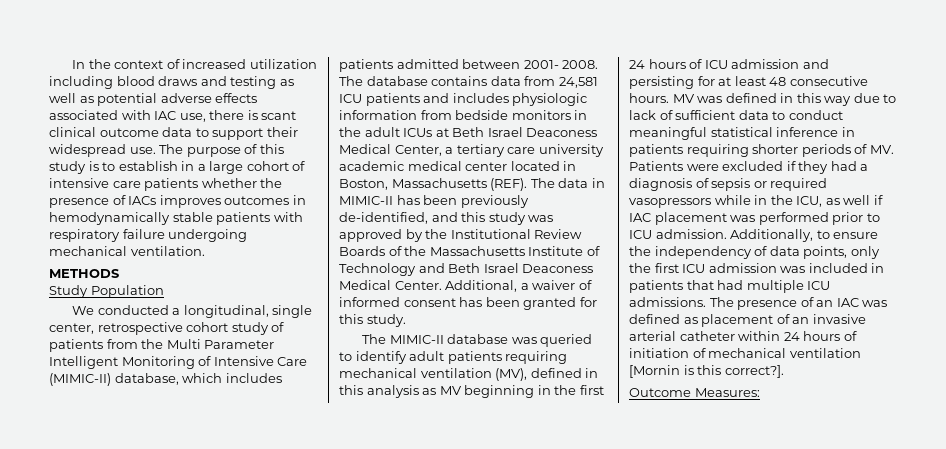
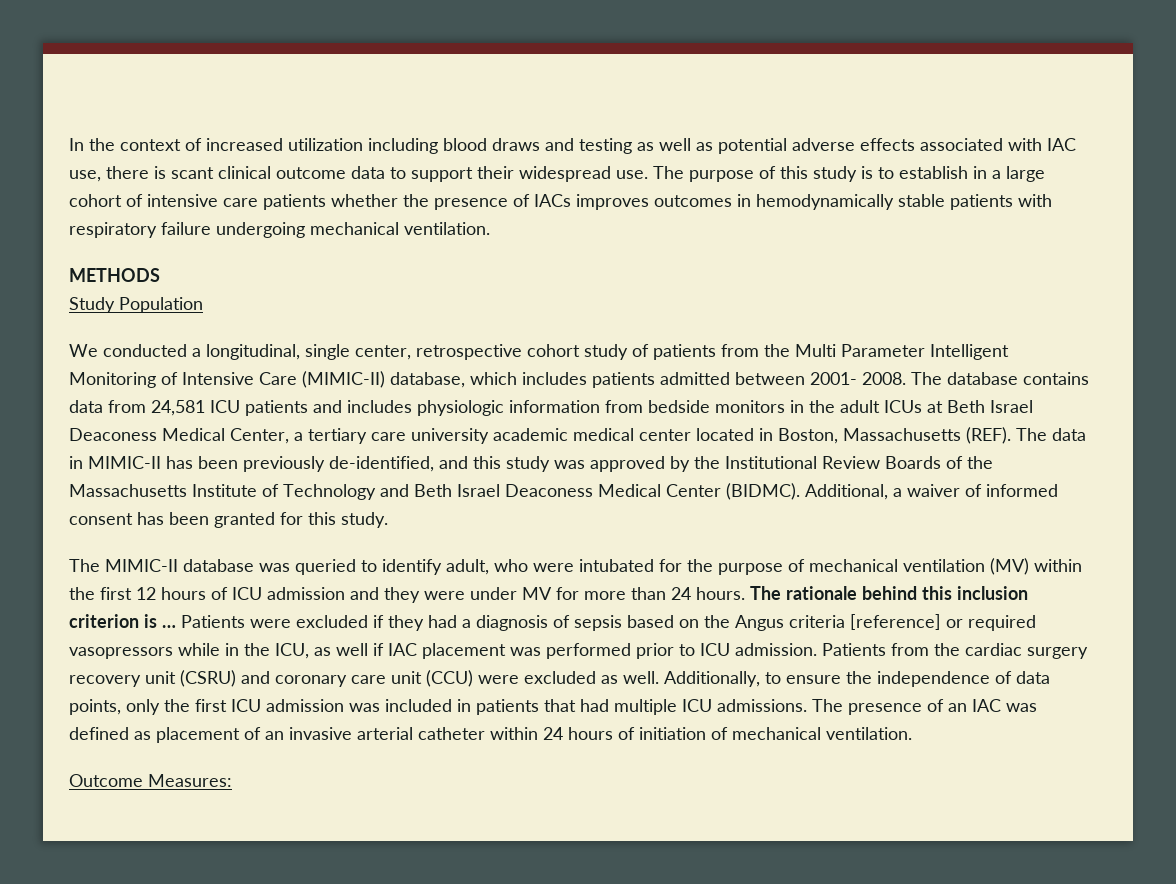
[394,281,442,290] Center. -> [666,483,800,500] Center (BIDMC).
[409,351,568,364] [339,368,599,381] [339,385,604,398] [629,60,645,69] adult patients requiring mechanical ventilation (MV), defined in this analysis as MV beginning in the first 24 -> [446,558,1082,575] [69,587,156,600] adult, who were intubated for the purpose of mechanical ventilation (MV) within the first 12
[629,76,868,89] [629,93,897,106] [629,110,843,120] [629,127,855,140] [629,144,894,157] persisting for at least 48 consecutive hours. MV was defined in this way due to lack of sufficient data to conduct meaningful statistical inference in patients requiring shorter periods of MV. -> [384,586,1028,603] [69,614,176,628] they were under MV for more than 24 hours. The rationale behind this inclusion criterion is …
(751, 184) none -> [627,614,941,631] based on the Angus criteria [reference]
(727, 234) none -> [822,643,1088,659] [69,670,659,687] Patients from the cardiac surgery recovery unit (CSRU) and coronary care unit (CCU) were excluded as well.
[654,246,752,259] independency -> [877,671,990,687] independence
[789,348,861,358] [629,365,784,378] ventilation [Mornin is this correct?]. -> [826,727,912,740] ventilation.

